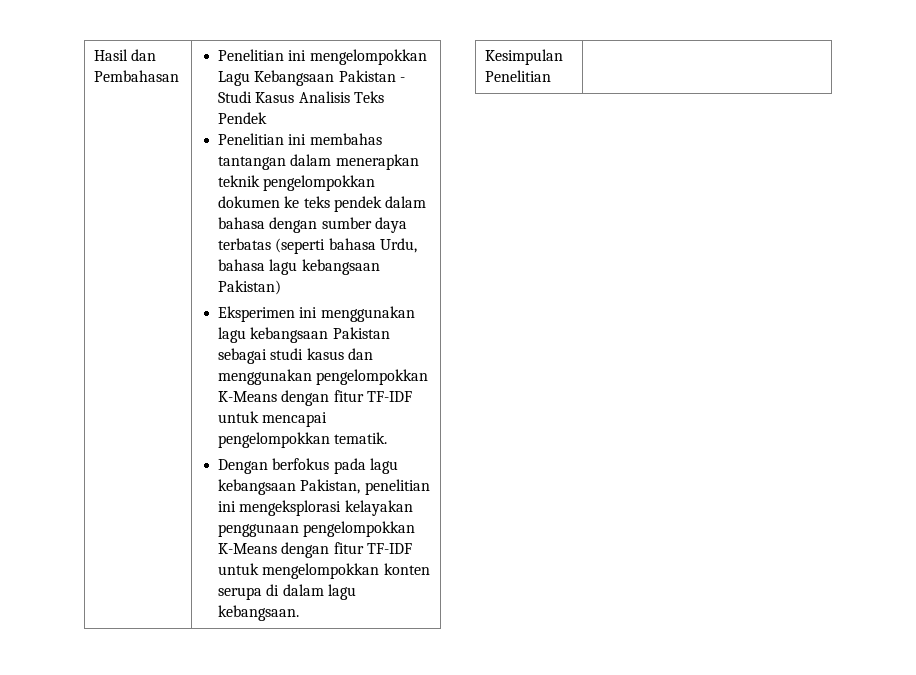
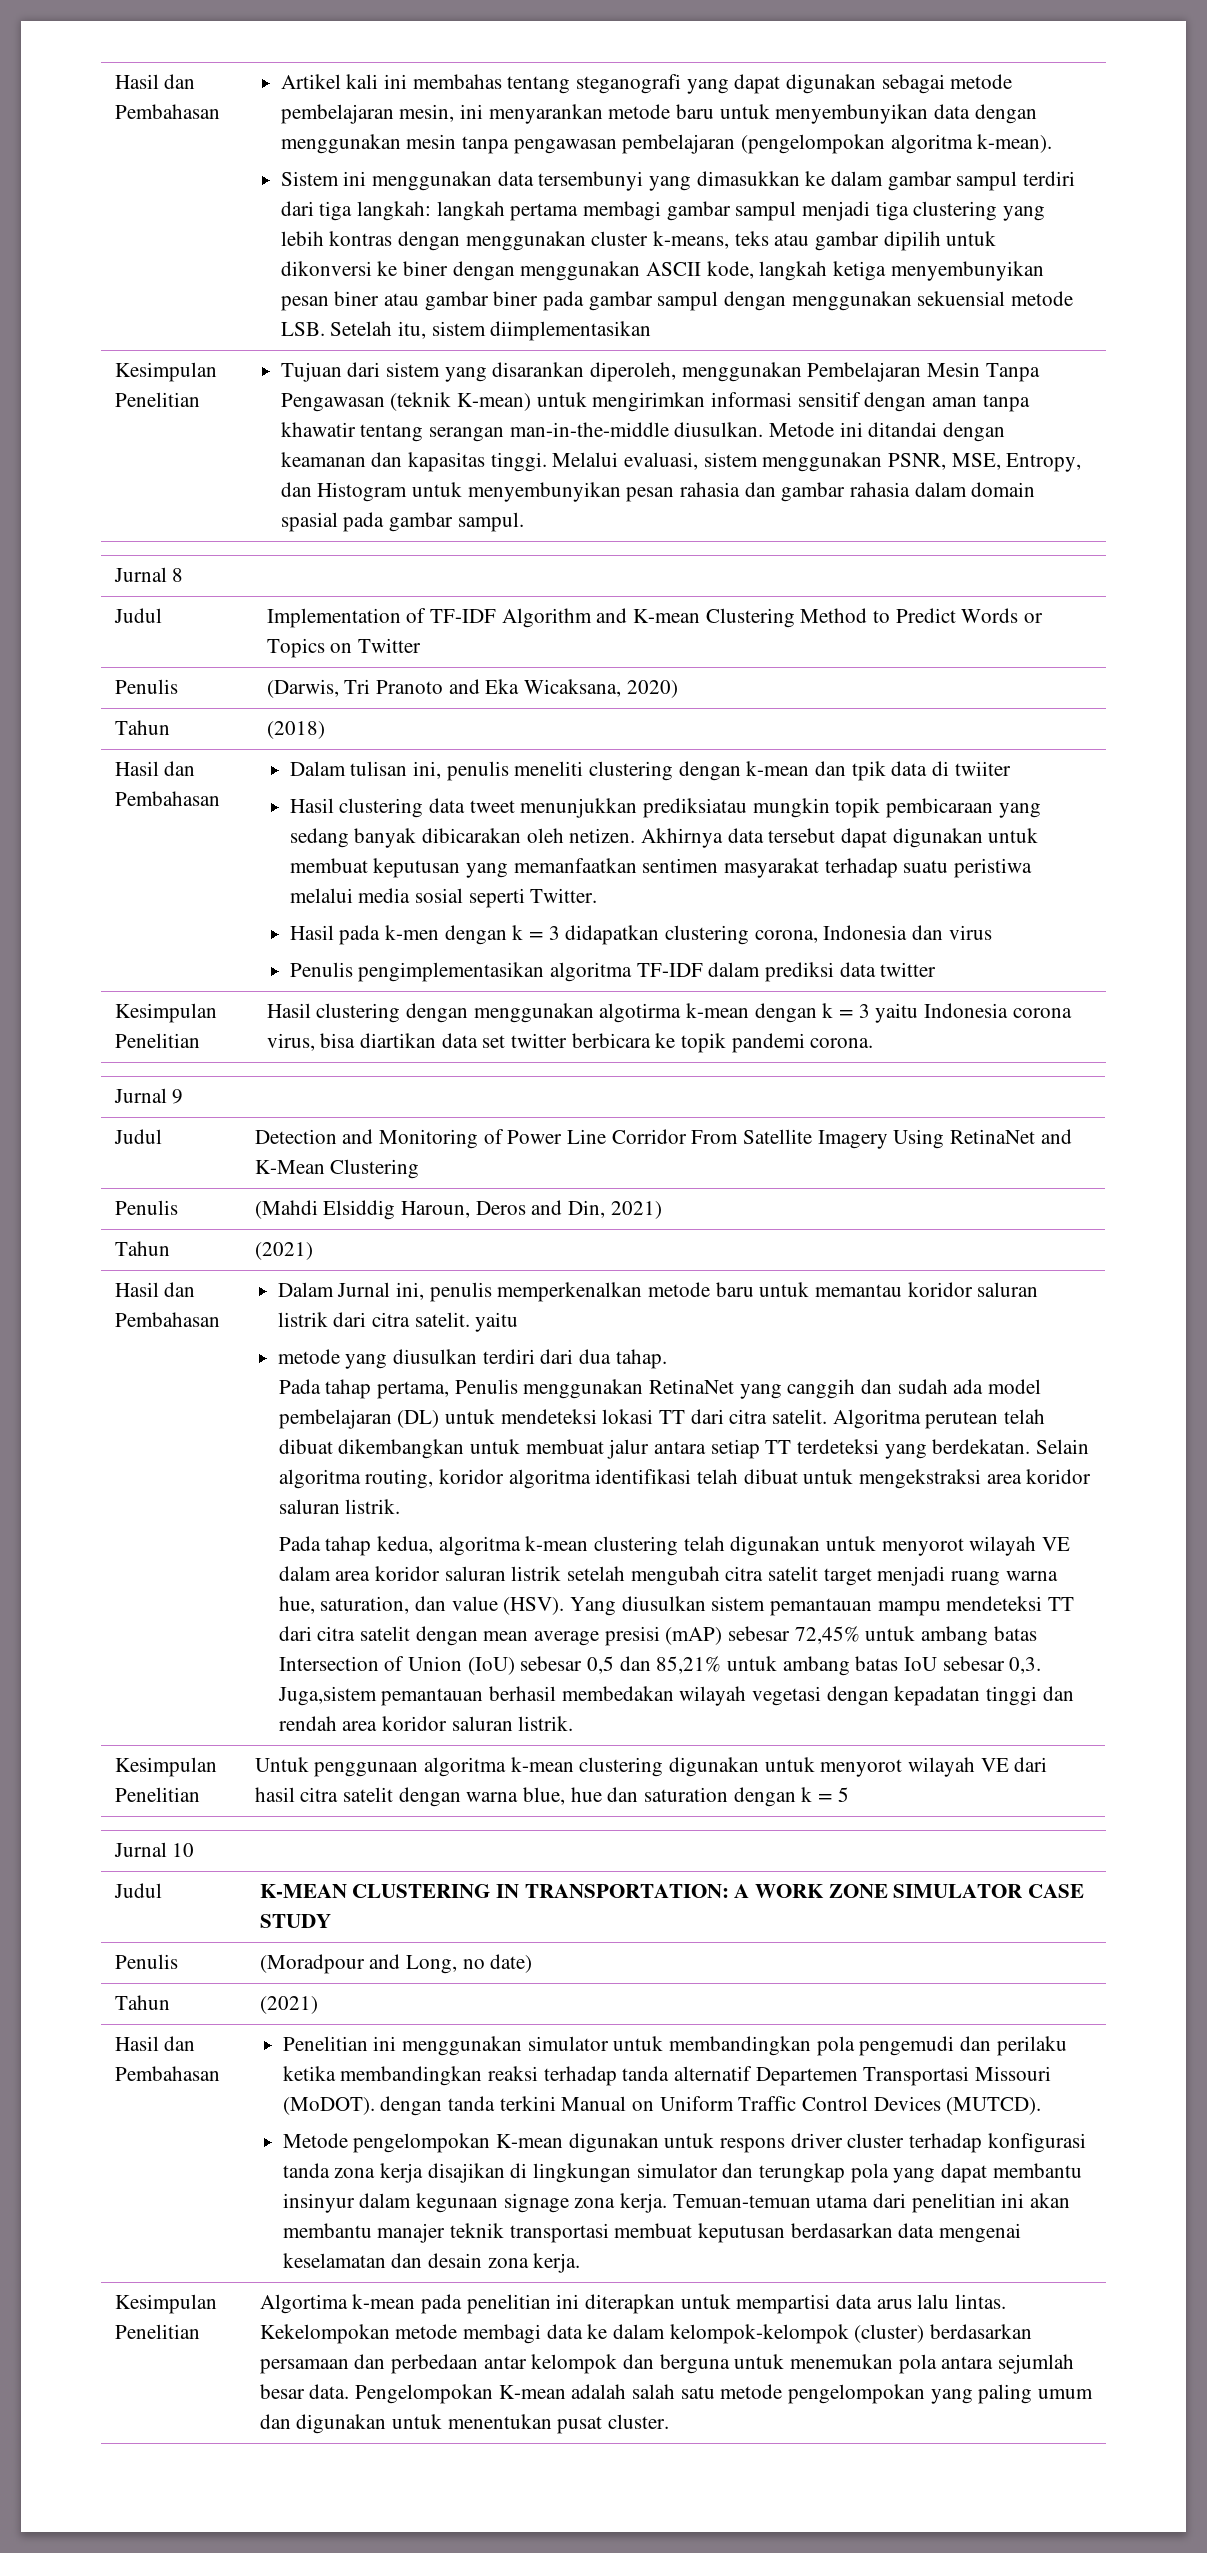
[94,49,157,61] [94,70,180,82] [218,49,427,65] [218,70,405,86] [218,91,384,103] [218,112,268,124] [218,133,382,145] [218,154,419,170] [218,175,376,191] [218,196,426,212] [218,217,407,233] [218,238,417,254] [218,259,380,275] [218,280,282,295] [218,306,415,322] [218,327,390,343] [218,348,373,364] [218,369,429,385] [218,390,412,406] [218,411,328,427] [218,432,388,448] [218,458,398,474] [218,479,430,495] [218,500,413,516] [218,521,416,537] [218,542,412,558] [218,563,430,579] [218,584,356,600] [218,605,300,621] [485,49,564,65] [485,70,552,82] Hasil dan Pembahasan | Penelitian ini mengelompokkan Lagu Kebangsaan Pakistan - Studi Kasus Analisis Teks Pendek // Penelitian ini membahas tantangan dalam menerapkan teknik pengelompokkan dokumen ke teks pendek dalam bahasa dengan sumber daya terbatas (seperti bahasa Urdu, bahasa lagu kebangsaan Pakistan) // Eksperimen ini menggunakan lagu kebangsaan Pakistan sebagai studi kasus dan menggunakan pengelompokkan K-Means dengan fitur TF-IDF untuk mencapai pengelompokkan tematik. // Dengan berfokus pada lagu kebangsaan Pakistan, penelitian ini mengeksplorasi kelayakan penggunaan pengelompokkan K-Means dengan fitur TF-IDF untuk mengelompokkan konten serupa di dalam lagu kebangsaan. // Kesimpulan Penelitian | -> [114,74,196,89] [114,104,220,119] [280,74,1013,94] [280,104,1037,124] [280,134,1053,154] [280,171,1076,191] [280,201,1046,221] [280,231,997,251] [280,261,1044,281] [280,291,1074,311] [280,321,652,341] [114,362,217,382] [114,392,200,407] [280,362,1040,382] [280,392,1030,412] [280,422,1006,442] [280,452,1082,472] [280,482,1036,502] [280,512,524,532] [113,567,184,582] [113,608,162,623] [266,608,1043,628] [266,638,421,658] [114,679,178,694] [266,679,678,698] [114,720,170,735] [266,721,325,739] [114,761,196,776] [114,791,220,806] [289,761,1011,781] [289,798,1041,818] [289,828,1039,848] [289,858,1033,878] [289,888,598,908] [289,925,992,945] [289,962,937,982] [114,1003,217,1023] [114,1033,200,1048] [266,1003,1072,1023] [266,1033,874,1053] [113,1088,184,1104] [113,1129,162,1144] [254,1129,1072,1149] [254,1159,420,1179] [114,1200,178,1215] [254,1200,662,1220] [114,1241,170,1256] [254,1242,313,1260] [114,1282,196,1297] [114,1312,220,1327] [277,1282,1039,1302] [277,1312,519,1332] [277,1349,667,1369] [278,1379,1042,1399] [278,1409,1046,1429] [278,1439,1090,1459] [278,1469,1092,1489] [278,1499,401,1514] [278,1536,1071,1556] [278,1566,1058,1586] [278,1596,1075,1616] [278,1626,1037,1646] [278,1656,1042,1676] [277,1686,1074,1706] [278,1716,574,1731] [114,1757,217,1777] [114,1787,200,1802] [254,1757,1048,1777] [254,1787,849,1807] [113,1842,195,1857] [113,1883,162,1898] [259,1884,1084,1898] [259,1914,331,1928] [114,1954,178,1969] [259,1954,533,1974] [114,1995,170,2010] [259,1996,318,2014] [114,2036,196,2051] [114,2066,220,2081] [282,2036,1067,2056] [282,2066,1052,2086] [282,2096,1042,2116] [282,2133,1086,2153] [282,2163,1082,2183] [282,2193,1071,2213] [282,2223,1022,2243] [282,2253,581,2273] [114,2294,217,2314] [114,2324,200,2339] [259,2294,1006,2314] [259,2324,1032,2344] [259,2354,1074,2374] [259,2384,1093,2404] [259,2414,669,2434] Hasil dan Pembahasan | Artikel kali ini membahas tentang steganografi yang dapat digunakan sebagai metode pembelajaran mesin, ini menyarankan metode baru untuk menyembunyikan data dengan menggunakan mesin tanpa pengawasan pembelajaran (pengelompokan algoritma k-mean). // Sistem ini menggunakan data tersembunyi yang dimasukkan ke dalam gambar sampul terdiri dari tiga langkah: langkah pertama membagi gambar sampul menjadi tiga clustering yang lebih kontras dengan menggunakan cluster k-means, teks atau gambar dipilih untuk dikonversi ke biner dengan menggunakan ASCII kode, langkah ketiga menyembunyikan pesan biner atau gambar biner pada gambar sampul dengan menggunakan sekuensial metode LSB. Setelah itu, sistem diimplementasikan // Kesimpulan Penelitian | Tujuan dari sistem yang disarankan diperoleh, menggunakan Pembelajaran Mesin Tanpa Pengawasan (teknik K-mean) untuk mengirimkan informasi sensitif dengan aman tanpa khawatir tentang serangan man-in-the-middle diusulkan. Metode ini ditandai dengan keamanan dan kapasitas tinggi. Melalui evaluasi, sistem menggunakan PSNR, MSE, Entropy, dan Histogram untuk menyembunyikan pesan rahasia dan gambar rahasia dalam domain spasial pada gambar sampul. // Jurnal 8 // Judul | Implementation of TF-IDF Algorithm and K-mean Clustering Method to Predict Words or Topics on Twitter // Penulis | (Darwis, Tri Pranoto and Eka Wicaksana, 2020) // Tahun | (2018) // Hasil dan Pembahasan | Dalam tulisan ini, penulis meneliti clustering dengan k-mean dan tpik data di twiiter // Hasil clustering data tweet menunjukkan prediksiatau mungkin topik pembicaraan yang sedang banyak dibicarakan oleh netizen. Akhirnya data tersebut dapat digunakan untuk membuat keputusan yang memanfaatkan sentimen masyarakat terhadap suatu peristiwa melalui media sosial seperti Twitter. // Hasil pada k-men dengan k = 3 didapatkan clustering corona, Indonesia dan virus // Penulis pengimplementasikan algoritma TF-IDF dalam prediksi data twitter // Kesimpulan Penelitian | Hasil clustering dengan menggunakan algotirma k-mean dengan k = 3 yaitu Indonesia corona virus, bisa diartikan data set twitter berbicara ke topik pandemi corona. // Jurnal 9 // Judul | Detection and Monitoring of Power Line Corridor From Satellite Imagery Using RetinaNet and K-Mean Clustering // Penulis | (Mahdi Elsiddig Haroun, Deros and Din, 2021) // Tahun | (2021) // Hasil dan Pembahasan | Dalam Jurnal ini, penulis memperkenalkan metode baru untuk memantau koridor saluran listrik dari citra satelit. yaitu // metode yang diusulkan terdiri dari dua tahap. // Pada tahap pertama, Penulis menggunakan RetinaNet yang canggih dan sudah ada model pembelajaran (DL) untuk mendeteksi lokasi TT dari citra satelit. Algoritma perutean telah dibuat dikembangkan untuk membuat jalur antara setiap TT terdeteksi yang berdekatan. Selain algoritma routing, koridor algoritma identifikasi telah dibuat untuk mengekstraksi area koridor saluran listrik. // Pada tahap kedua, algoritma k-mean clustering telah digunakan untuk menyorot wilayah VE dalam area koridor saluran listrik setelah mengubah citra satelit target menjadi ruang warna hue, saturation, dan value (HSV). Yang diusulkan sistem pemantauan mampu mendeteksi TT dari citra satelit dengan mean average presisi (mAP) sebesar 72,45% untuk ambang batas Intersection of Union (IoU) sebesar 0,5 dan 85,21% untuk ambang batas IoU sebesar 0,3. Juga,sistem pemantauan berhasil membedakan wilayah vegetasi dengan kepadatan tinggi dan rendah area koridor saluran listrik. // Kesimpulan Penelitian | Untuk penggunaan algoritma k-mean clustering digunakan untuk menyorot wilayah VE dari hasil citra satelit dengan warna blue, hue dan saturation dengan k = 5 // Jurnal 10 // Judul | K-MEAN CLUSTERING IN TRANSPORTATION: A WORK ZONE SIMULATOR CASE STUDY // Penulis | (Moradpour and Long, no date) // Tahun | (2021) // Hasil dan Pembahasan | Penelitian ini menggunakan simulator untuk membandingkan pola pengemudi dan perilaku ketika membandingkan reaksi terhadap tanda alternatif Departemen Transportasi Missouri (MoDOT). dengan tanda terkini Manual on Uniform Traffic Control Devices (MUTCD). // Metode pengelompokan K-mean digunakan untuk respons driver cluster terhadap konfigurasi tanda zona kerja disajikan di lingkungan simulator dan terungkap pola yang dapat membantu insinyur dalam kegunaan signage zona kerja. Temuan-temuan utama dari penelitian ini akan membantu manajer teknik transportasi membuat keputusan berdasarkan data mengenai keselamatan dan desain zona kerja. // Kesimpulan Penelitian | Algortima k-mean pada penelitian ini diterapkan untuk mempartisi data arus lalu lintas. Kekelompokan metode membagi data ke dalam kelompok-kelompok (cluster) berdasarkan persamaan dan perbedaan antar kelompok dan berguna untuk menemukan pola antara sejumlah besar data. Pengelompokan K-mean adalah salah satu metode pengelompokan yang paling umum dan digunakan untuk menentukan pusat cluster.

